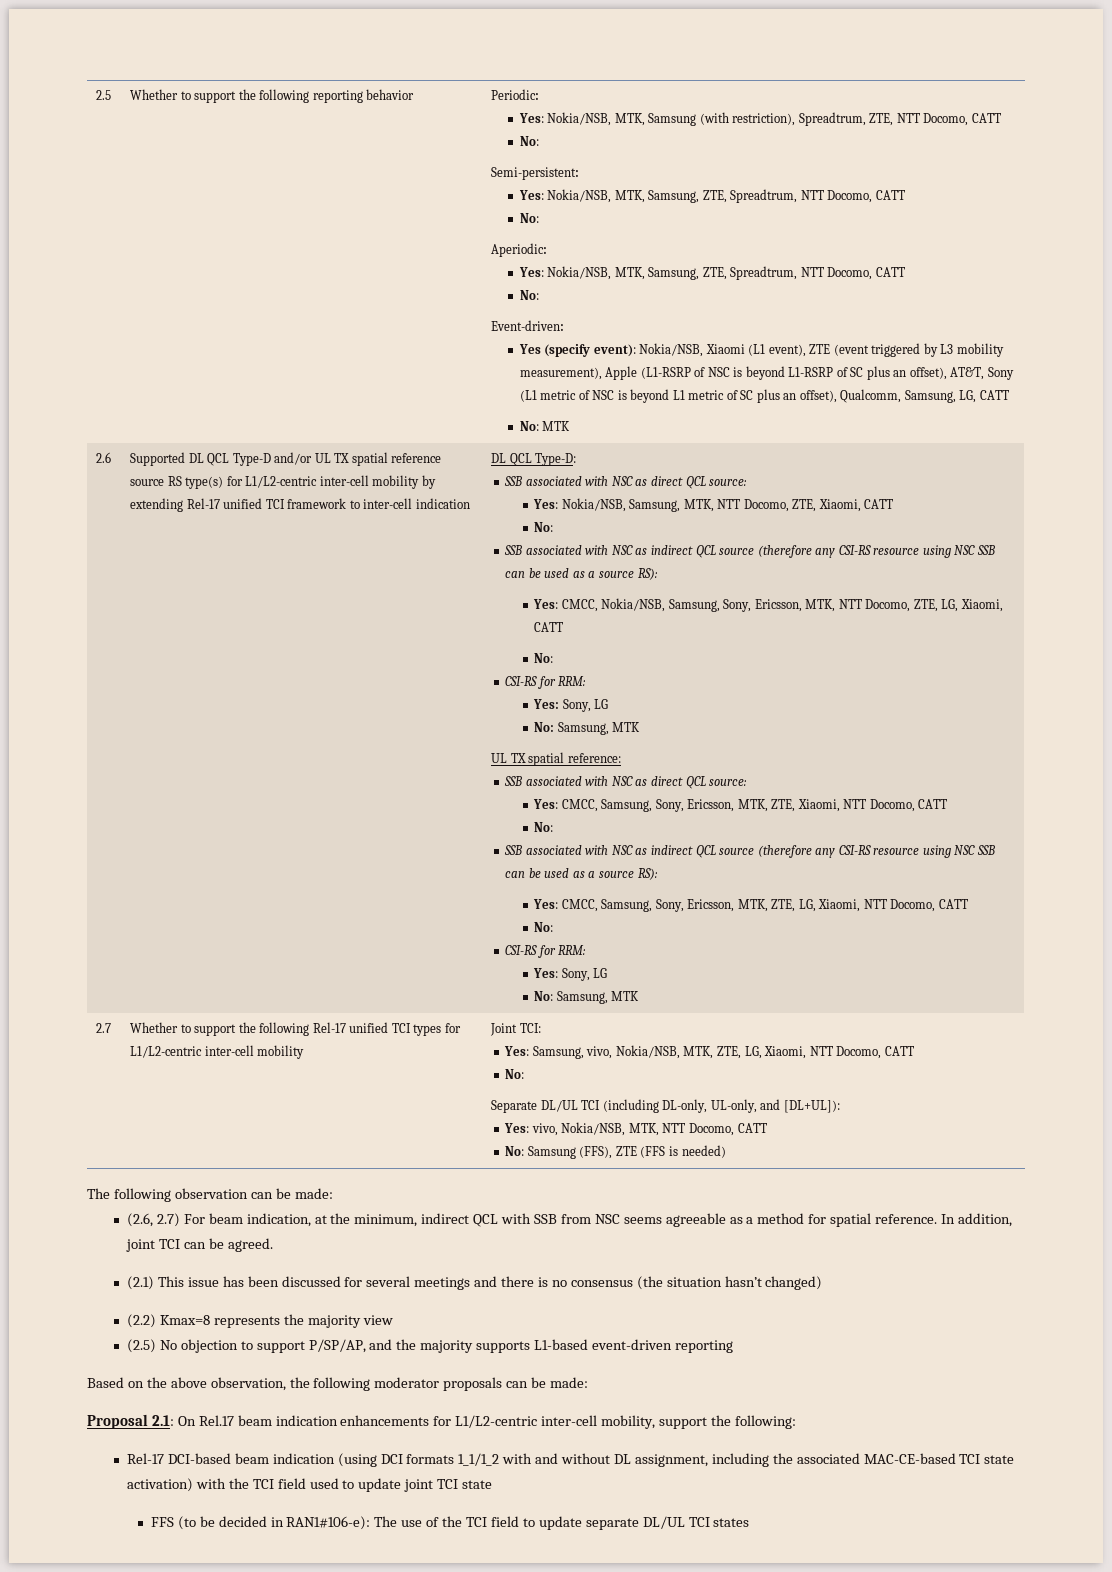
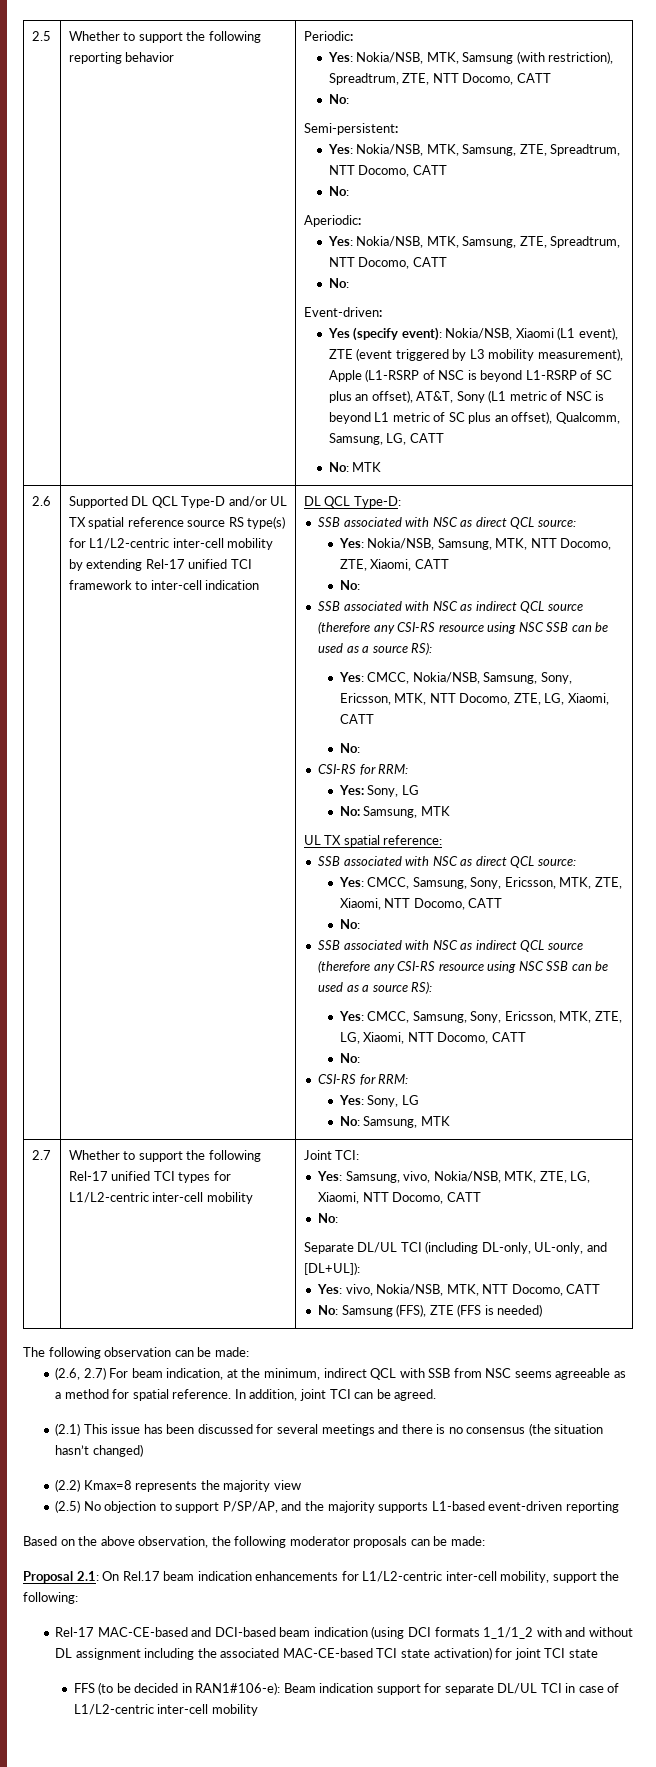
(164, 1458) none -> [97,1627,212,1637] MAC-CE-based and
[634,1454,708,1467] assignment, -> [75,1648,141,1660] assignment
[195,1478,402,1492] with the TCI field used to update -> [495,1648,513,1658] for
[374,1516,750,1530] The use of the TCI field to update separate DL/UL TCI states -> [283,1683,620,1695] [73,1704,258,1716] Beam indication support for separate DL/UL TCI in case of L1/L2-centric inter-cell mobility

